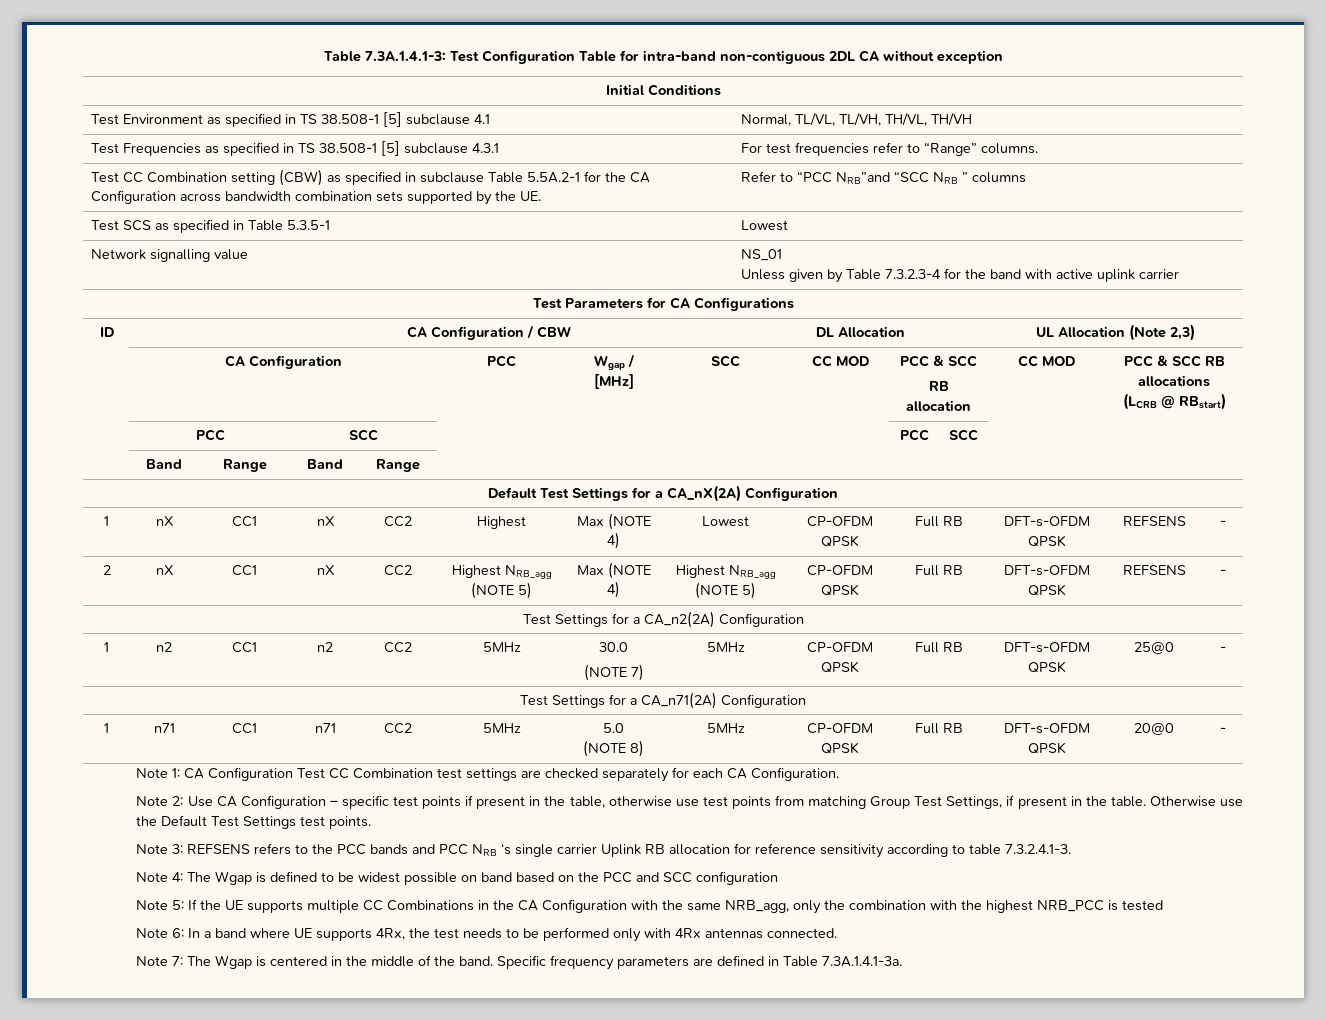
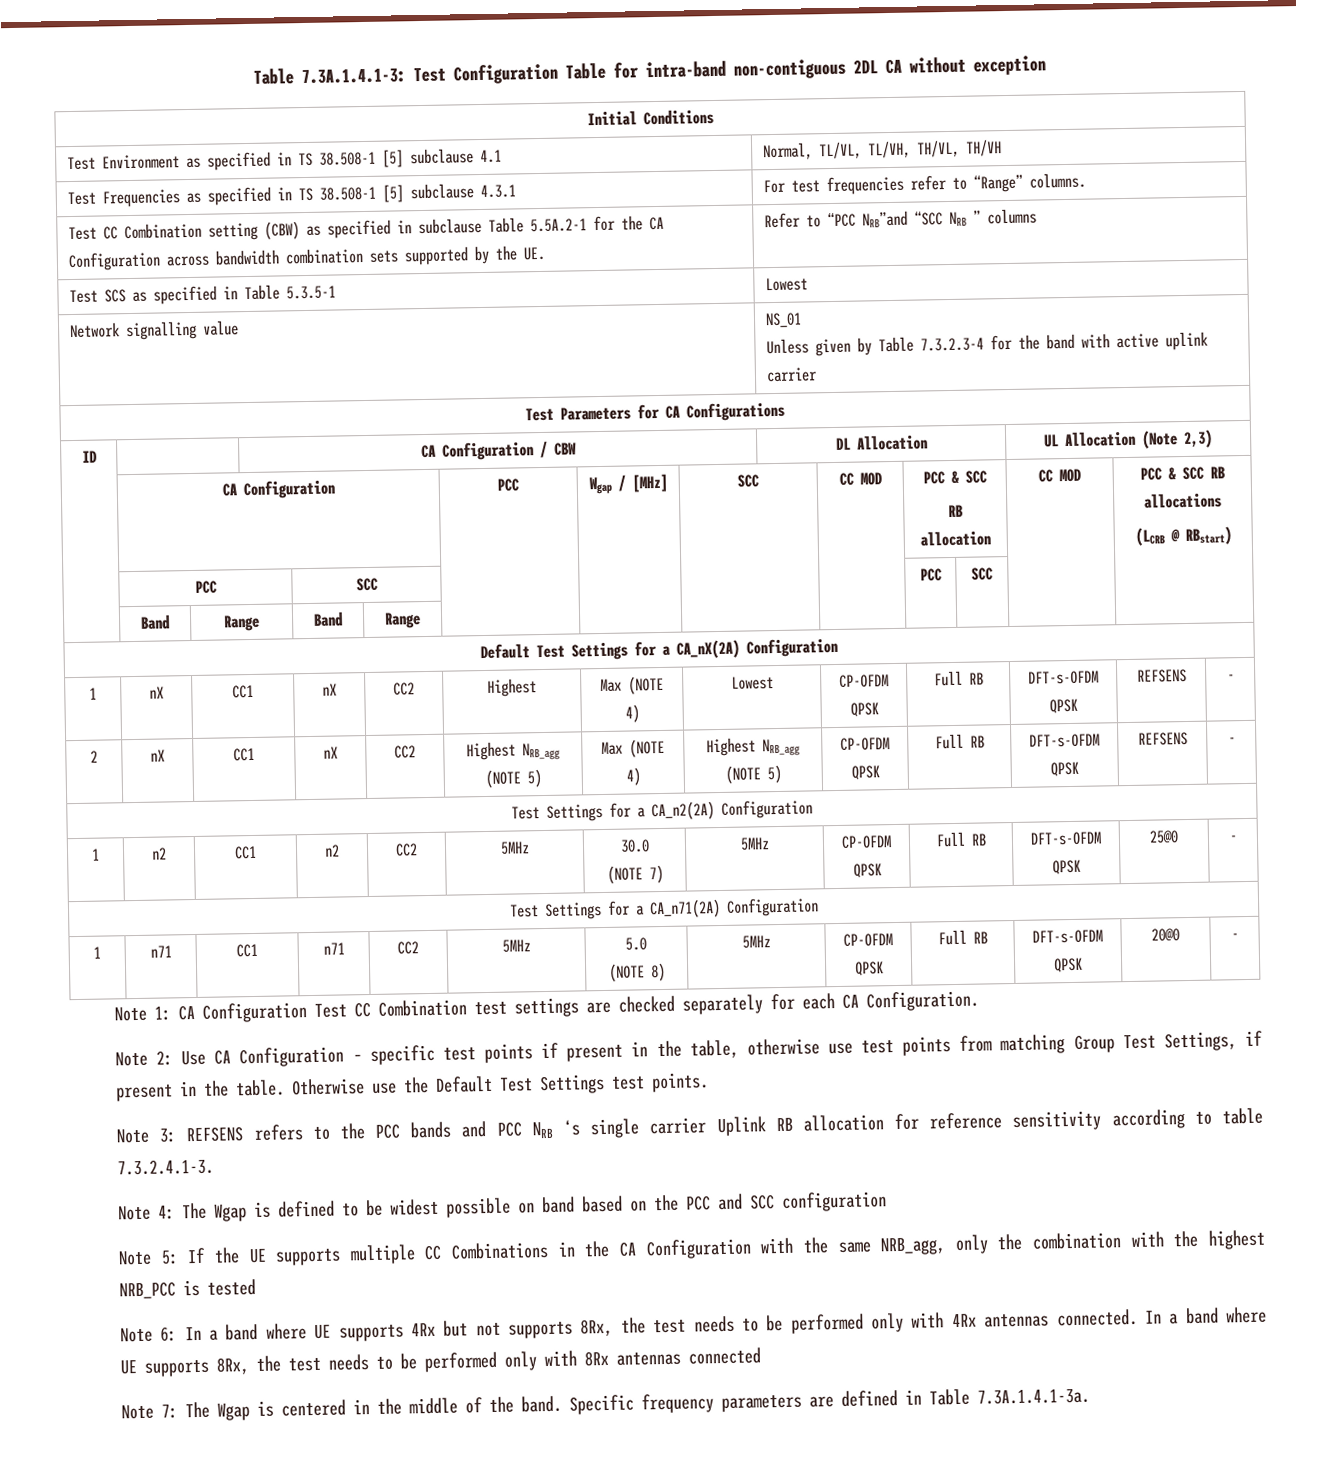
[376,928,406,940] 4Rx, -> [410,1318,614,1339] 4Rx but not supports 8Rx,
(838, 933) none -> [1144,1306,1268,1325] [119,1347,761,1377] In a band where UE supports 8Rx, the test needs to be performed only with 8Rx antennas connected

